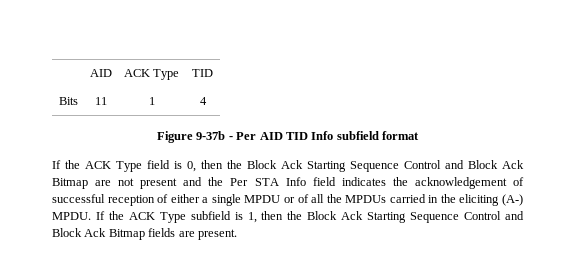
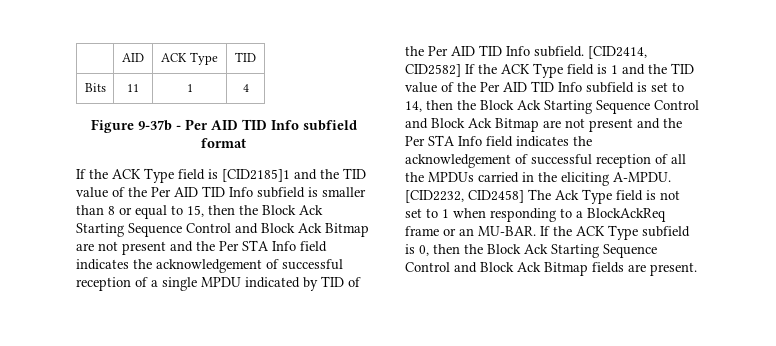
[187,161,196,172] 0, -> [222,168,366,182] [76,186,366,198] [76,205,204,219] [CID2185]1 and the TID value of the Per AID TID Info subfield is smaller than 8 or equal to 15,
[170,194,200,203] either -> (148, 282) none
[283,197,295,203] or -> [245,276,361,291] [405,45,647,59] [405,63,694,78] [405,81,684,93] [405,100,699,114] [405,118,682,132] [405,135,592,147] [405,154,651,168] indicated by TID of the Per AID TID Info subfield. [CID2414, CID2582] If the ACK Type field is 1 and the TID value of the Per AID TID Info subfield is set to 14, then the Block Ack Starting Sequence Control and Block Ack Bitmap are not present and the Per STA Info field indicates the acknowledgement of successful reception
[502,194,523,206] [52,212,91,220] (A-) MPDU. -> [613,172,671,182] [405,189,680,204] [405,208,666,222] [405,226,536,236] A-MPDU. [CID2232, CID2458] The Ack Type field is not set to 1 when responding to a BlockAckReq frame or an MU-BAR.
[247,212,257,223] 1, -> [419,245,429,256] 0,

